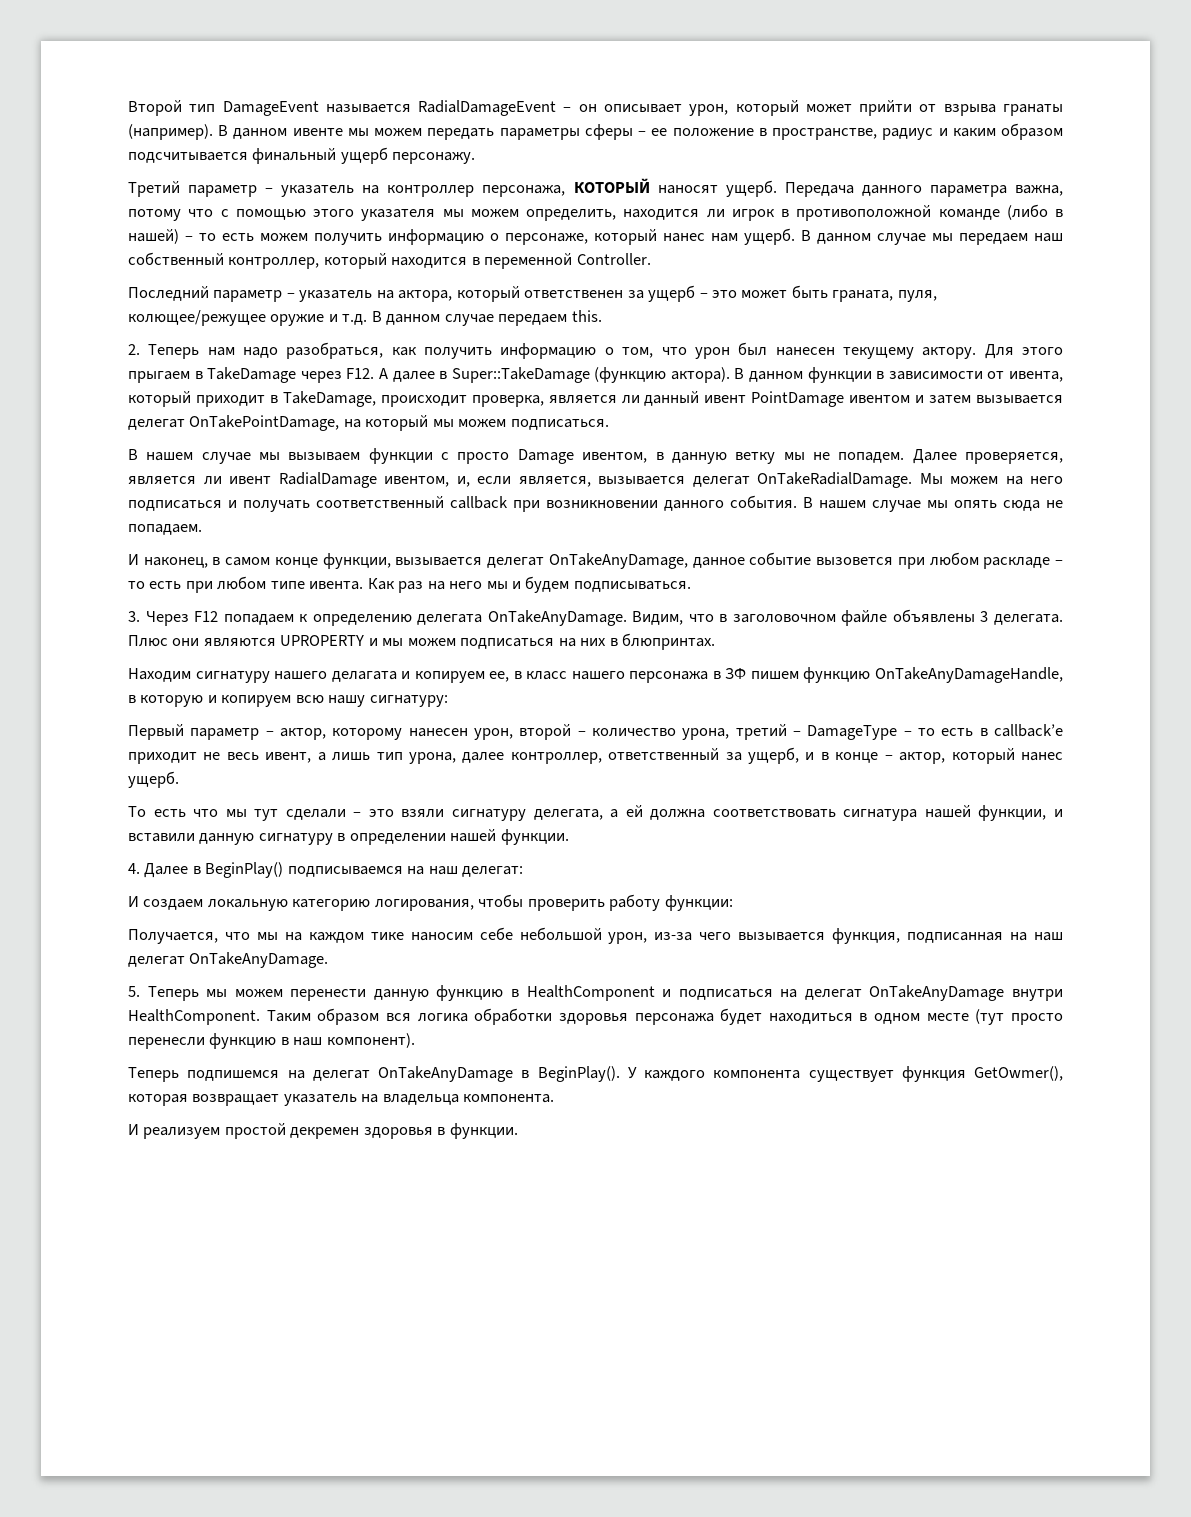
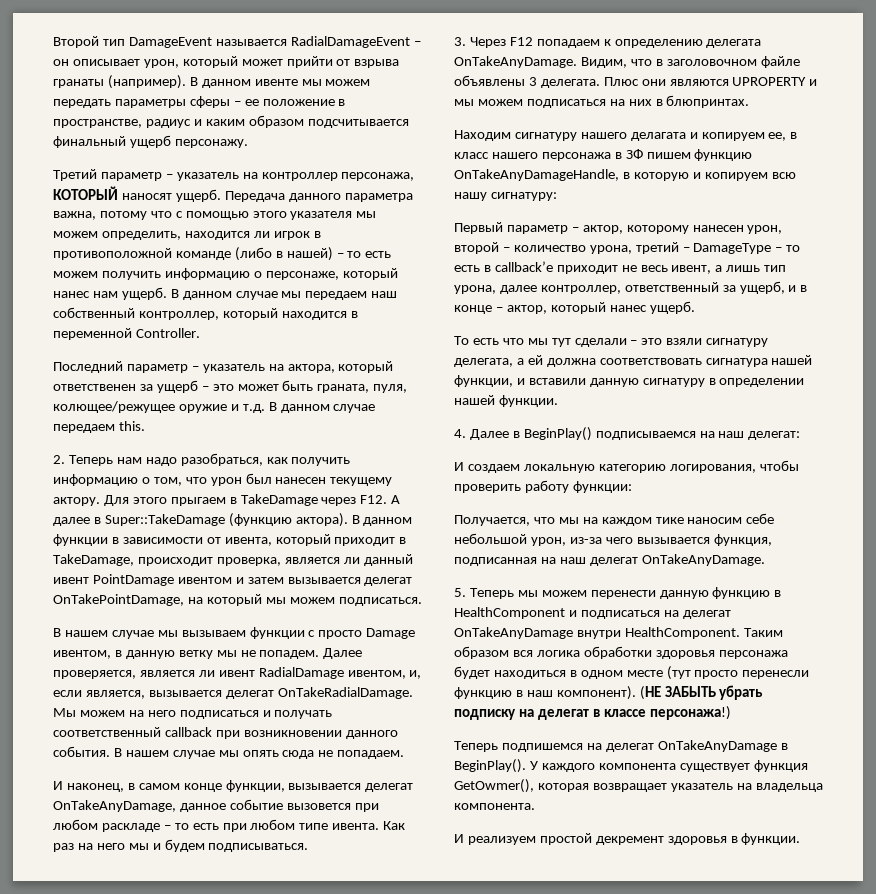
(415, 1040) none -> [639,685,764,700] [454,706,731,720] (НЕ ЗАБЫТЬ убрать подписку на делегат в классе персонажа!)
[290,1127,360,1139] декремен -> [595,836,664,845] декремент

